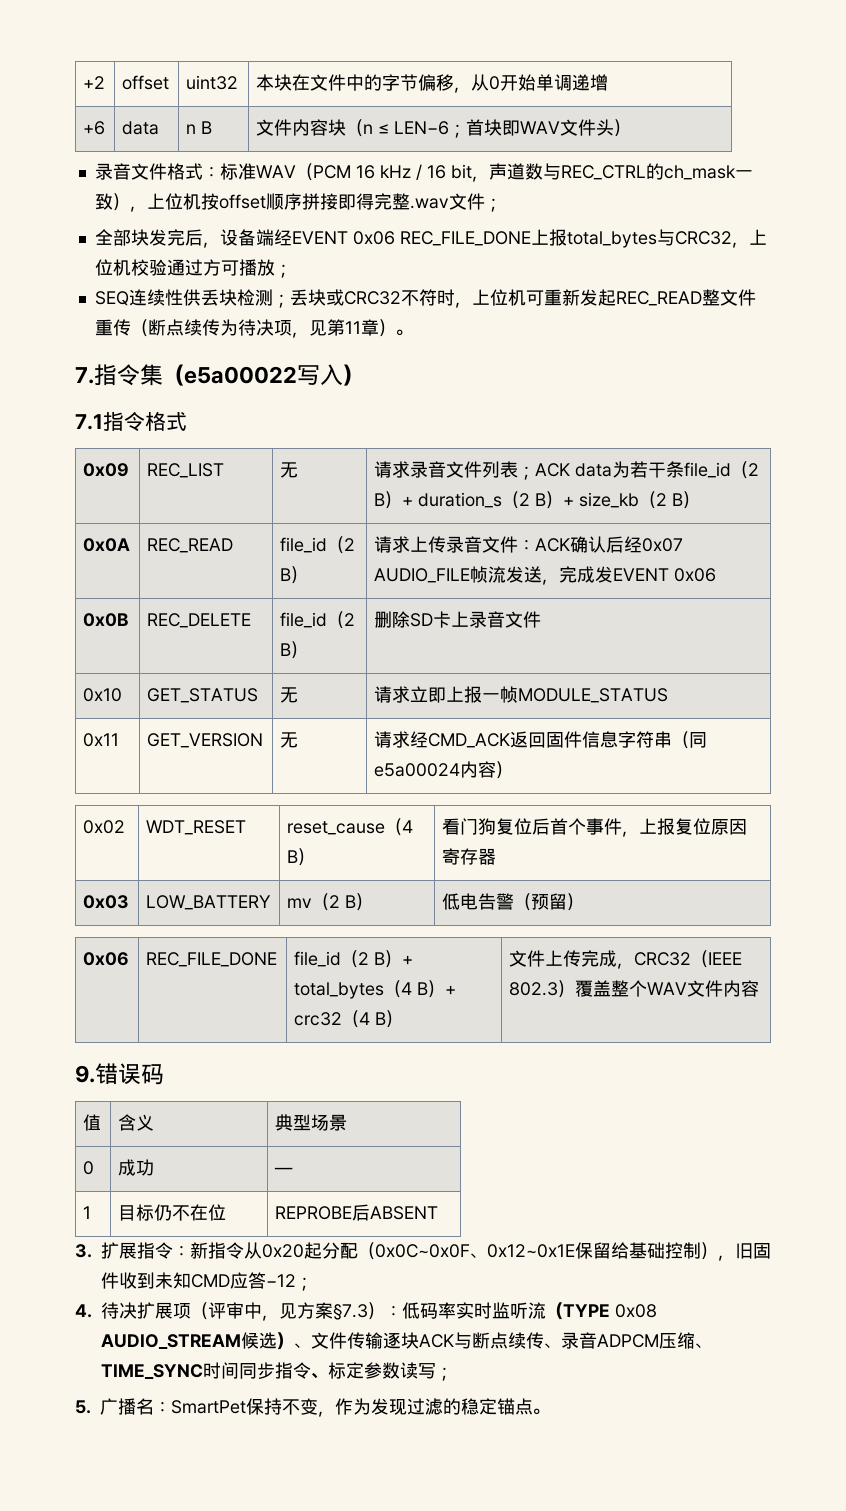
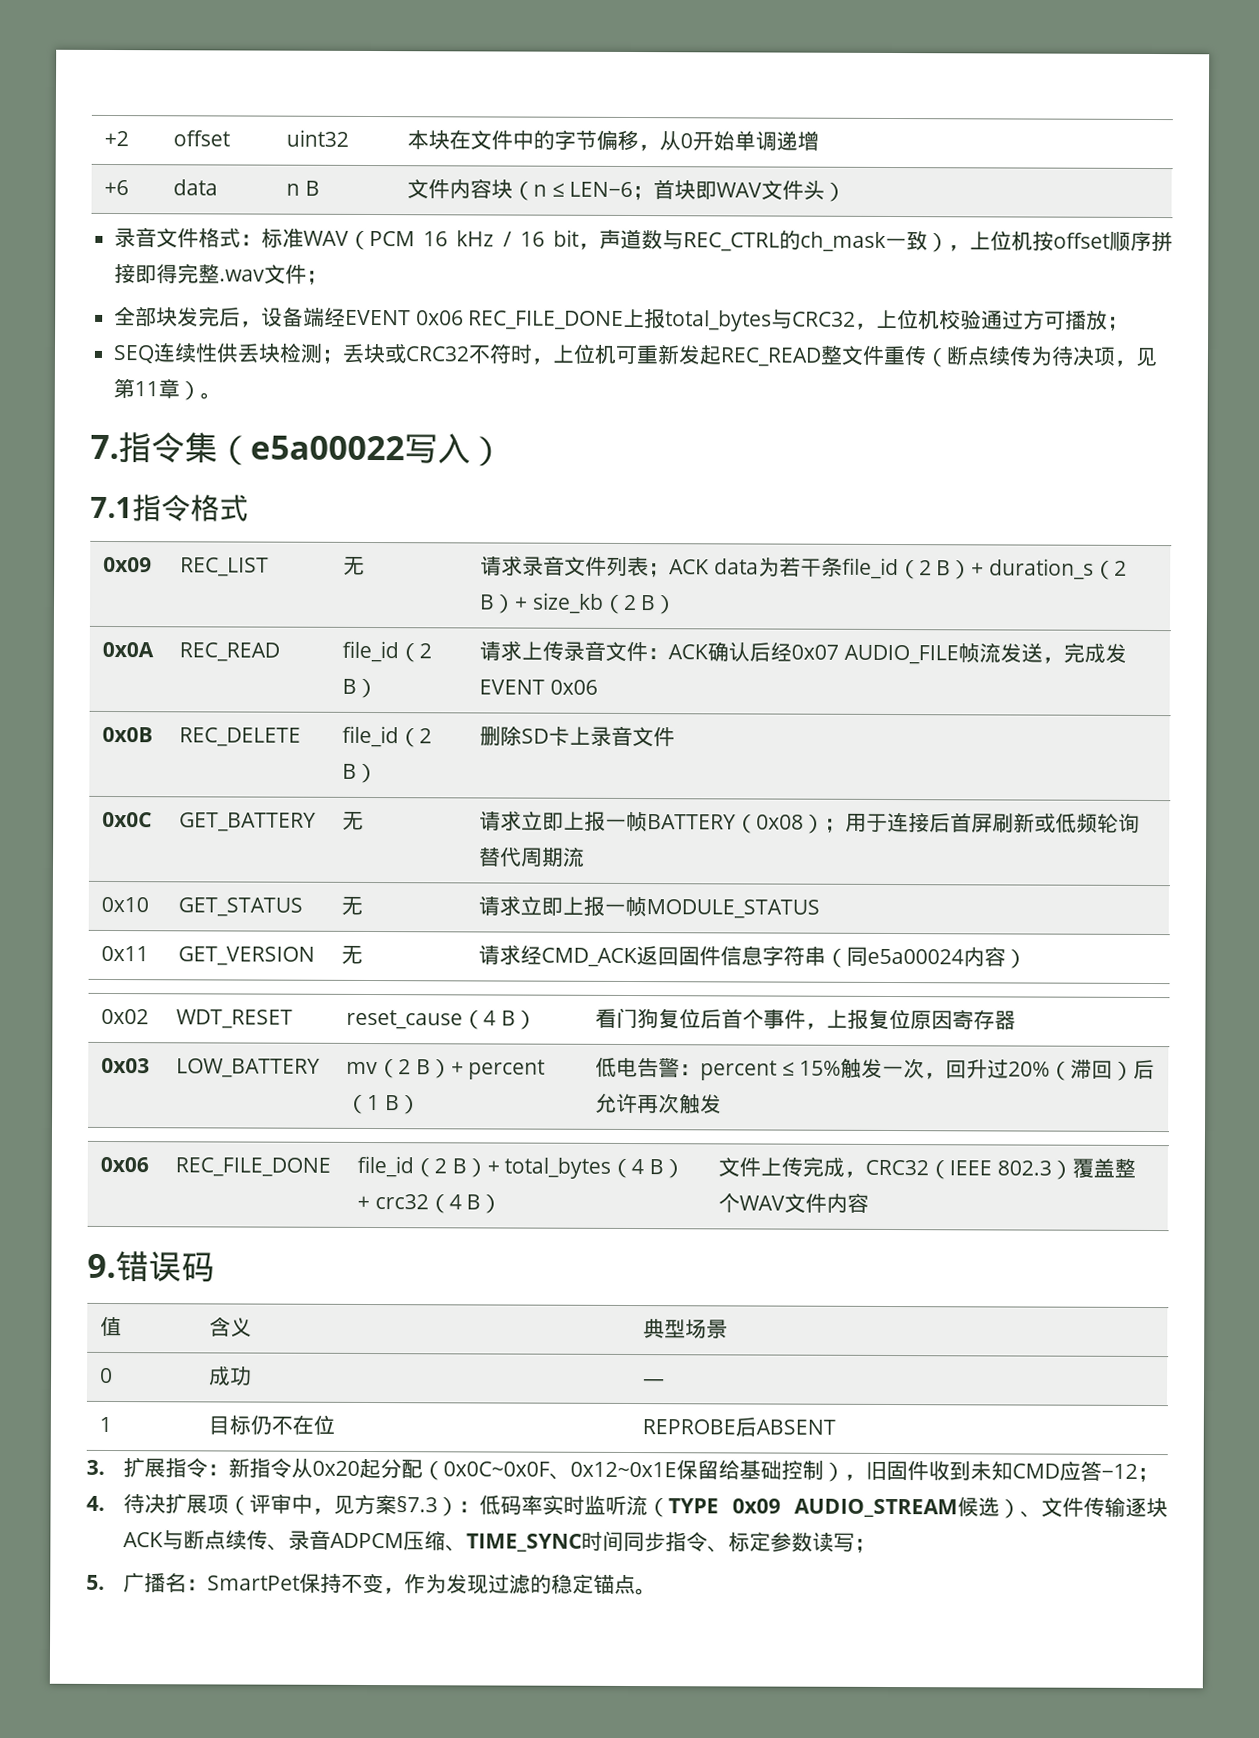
(542, 619) none -> [102,811,153,828] [179,812,317,832] [342,811,365,830] [479,810,1141,834] [479,846,586,867] // 0x0C | GET_BATTERY | 无 | 请求立即上报一帧BATTERY（0x08）；用于连接后首屏刷新或低频轮询替代周期流
[442,893,585,911] | 低电告警（预留） -> [450,1059,546,1080] [346,1093,421,1115] [595,1057,1156,1081] [595,1093,723,1115] + percent（1 B） | 低电告警：percent ≤ 15%触发一次，回升过20%（滞回）后允许再次触发
[615,1304,657,1318] 0x08 -> [731,1498,781,1514] 0x09

